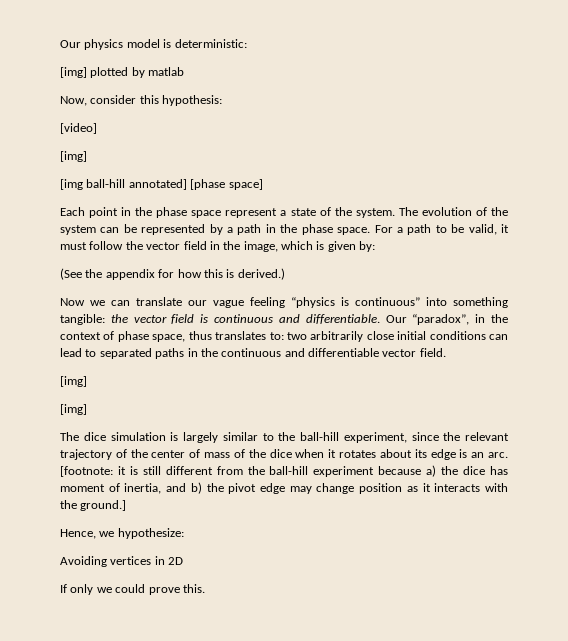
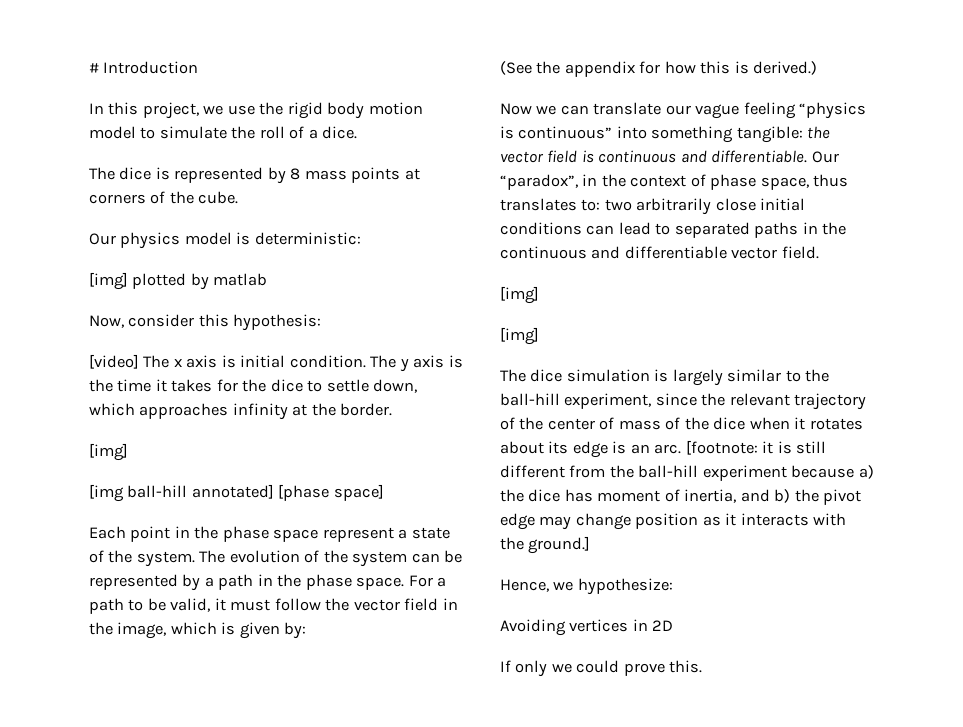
(60, 44) none -> [89,61,199,74] [89,102,423,119] [89,126,358,139] [89,167,420,184] [89,191,239,204] # Introduction // In this project, we use the rigid body motion model to simulate the roll of a dice. // The dice is represented by 8 mass points at corners of the cube. //
(97, 128) none -> [143,355,463,372] [89,379,418,393] [89,403,393,420] The x axis is initial condition. The y axis is the time it takes for the dice to settle down, which approaches infinity at the border.

